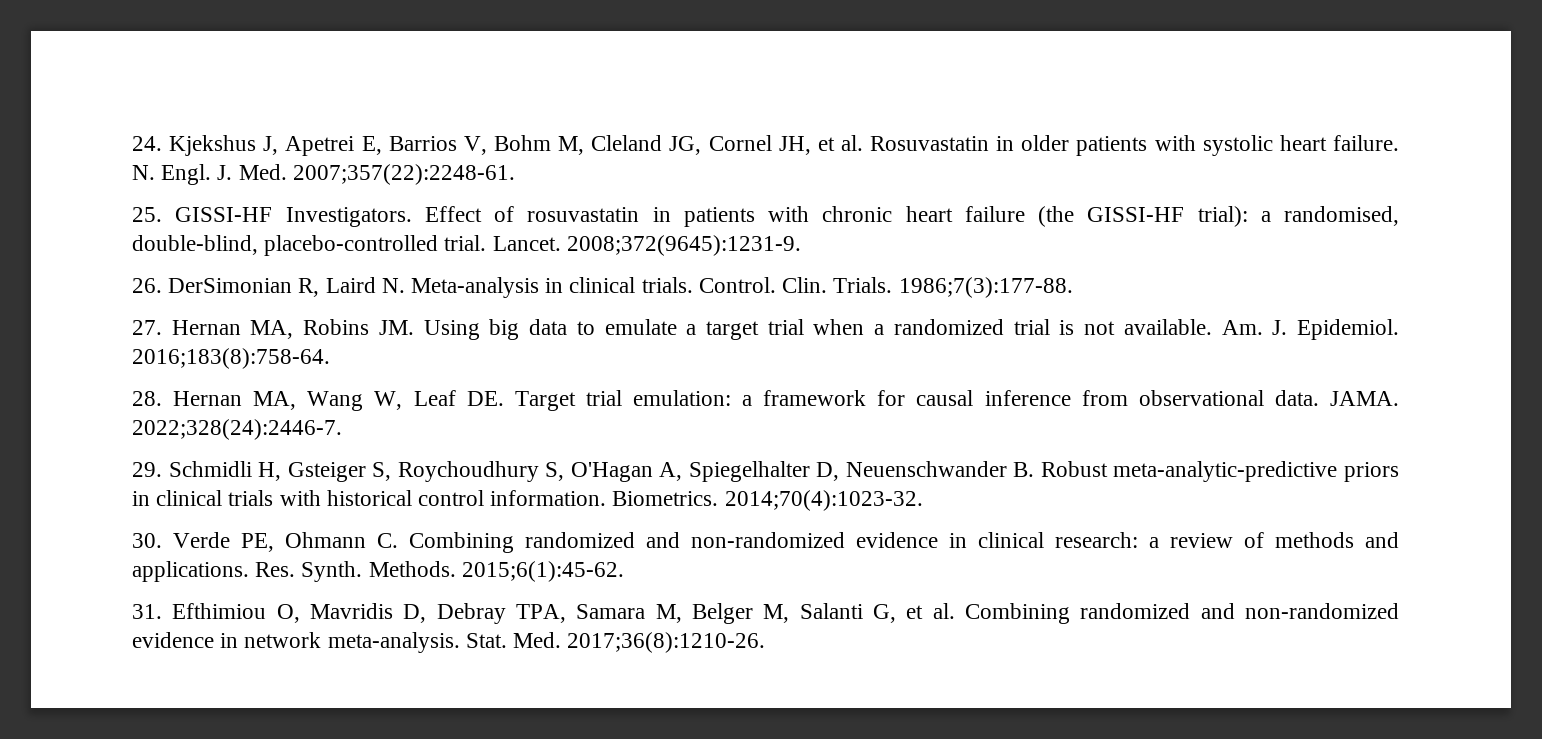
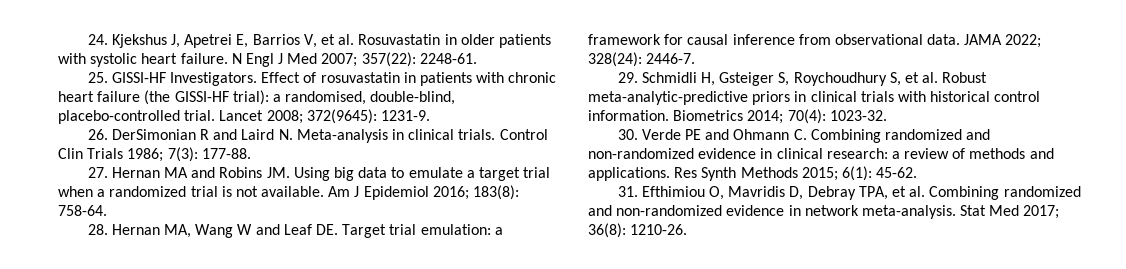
[493,135,811,155] Bohm M, Cleland JG, Cornel JH, -> (317, 41) none
[132,164,515,185] N. Engl. J. Med. 2007;357(22):2248-61. -> [231,52,477,67] N Engl J Med 2007; 357(22): 2248-61.
[492,235,801,256] Lancet. 2008;372(9645):1231-9. -> [219,109,430,124] Lancet 2008; 372(9645): 1231-9.
[298,278,320,297] R, -> [200,129,238,140] R and
[698,277,1073,298] Control. Clin. Trials. 1986;7(3):177-88. -> [499,129,548,140] [58,147,251,162] Control Clin Trials 1986; 7(3): 177-88.
[250,320,294,339] MA, -> [164,167,216,178] MA and
[1221,319,1400,340] [132,348,330,369] Am. J. Epidemiol. 2016;183(8):758-64. -> [328,185,520,200] [58,205,107,216] Am J Epidemiol 2016; 183(8): 758-64.
[374,391,403,410] W, -> [237,224,280,235] W and
[1329,391,1399,406] [132,419,342,440] JAMA. 2022;328(24):2446-7. -> [964,34,1042,48] [588,52,696,67] JAMA 2022; 328(24): 2446-7.
[570,461,1035,482] O'Hagan A, Spiegelhalter D, Neuenschwander B. -> [905,72,939,83] et al.
[612,490,923,511] Biometrics. 2014;70(4):1023-32. -> [673,109,887,124] Biometrics 2014; 70(4): 1023-32.
[241,533,274,552] PE, -> [685,129,730,140] PE and
[255,561,624,582] Res. Synth. Methods. 2015;6(1):45-62. -> [674,166,918,181] Res Synth Methods 2015; 6(1): 45-62.
[576,603,897,624] Samara M, Belger M, Salanti G, -> (888, 193) none
[465,632,766,653] Stat. Med. 2017;36(8):1210-26. -> [960,205,1060,219] [588,223,688,238] Stat Med 2017; 36(8): 1210-26.

